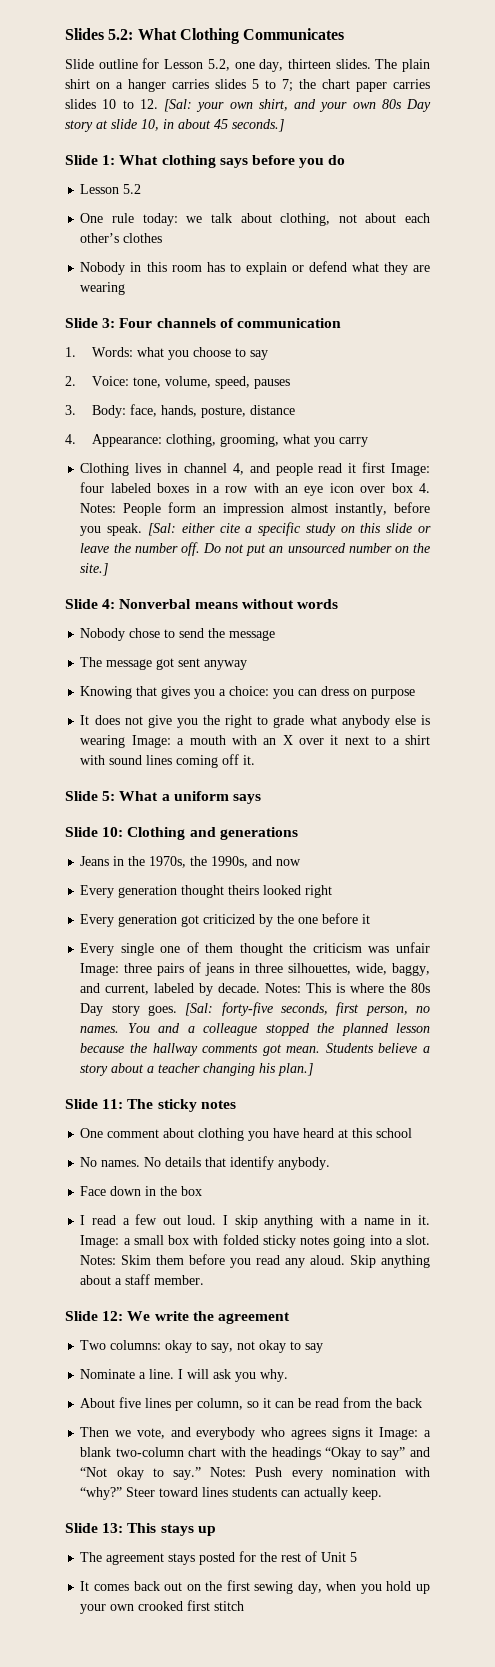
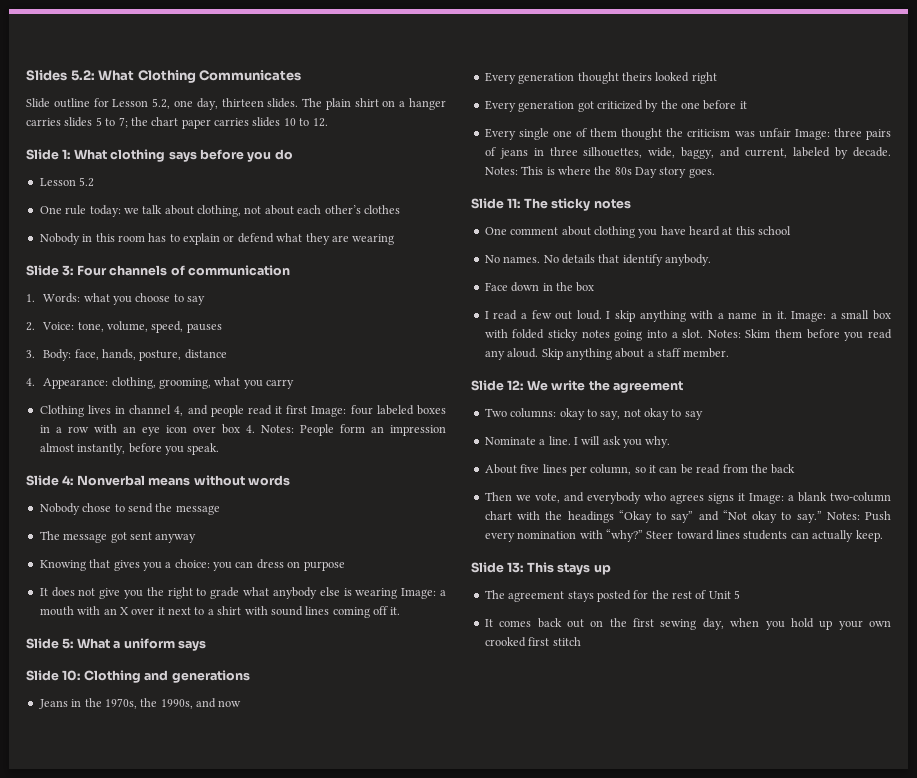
[164,99,431,112] [65,119,284,132] [Sal: your own shirt, and your own 80s Day story at slide 10, in about 45 seconds.] -> (328, 122) none
[147,522,432,536] [80,542,430,556] [80,563,109,576] [Sal: either cite a specific study on this slide or leave the number off. Do not put an unsourced number on the site.] -> (220, 449) none
[185,1002,430,1016] [80,1023,430,1036] [80,1043,430,1056] [80,1063,314,1076] [Sal: forty-five seconds, first person, no names. You and a colleague stopped the planned lesson because the hallway comments got mean. Students believe a story about a teacher changing his plan.] -> (715, 173) none

